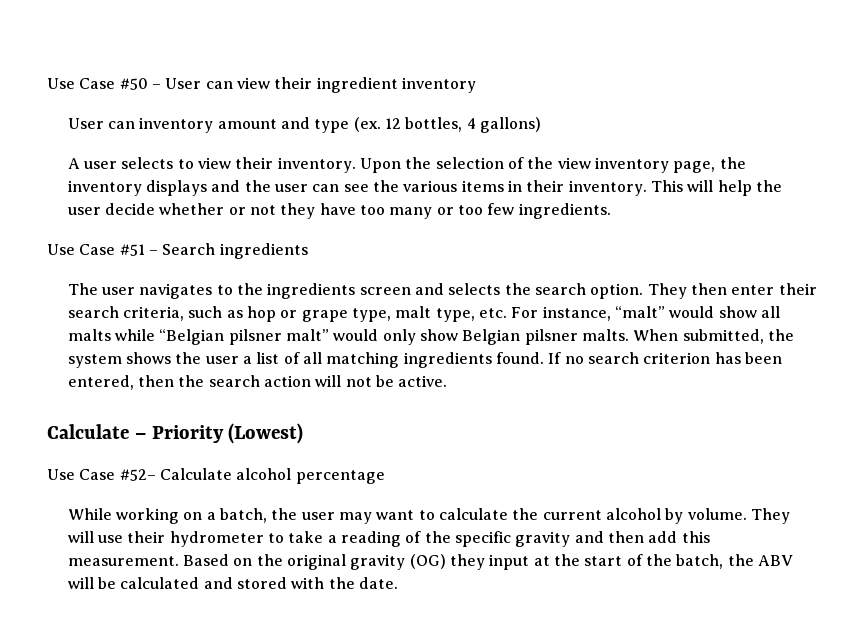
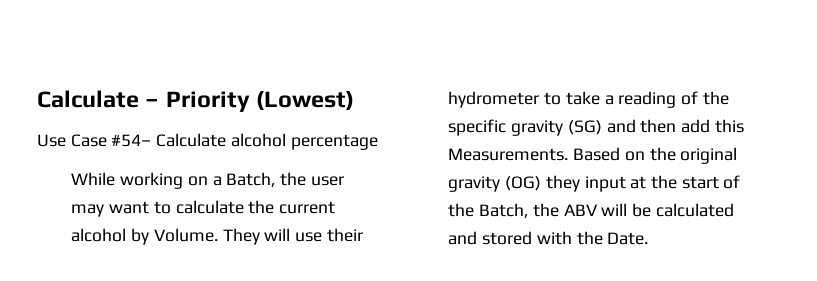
[47,77,476,93] [67,117,541,133] [67,157,746,173] [67,180,782,196] [67,203,611,219] [47,243,308,259] [67,283,817,299] [67,306,780,322] [67,329,794,345] [67,352,782,368] [67,375,448,390] Use Case #50 – User can view their ingredient inventory // User can inventory amount and type (ex. 12 bottles, 4 gallons) // A user selects to view their inventory. Upon the selection of the view inventory page, the inventory displays and the user can see the various items in their inventory. This will help the user decide whether or not they have too many or too few ingredients. // Use Case #51 – Search ingredients // The user navigates to the ingredients screen and selects the search option. They then enter their search criteria, such as hop or grape type, malt type, etc. For instance, “malt” would show all malts while “Belgian pilsner malt” would only show Belgian pilsner malts. When submitted, the system shows the user a list of all matching ingredients found. If no search criterion has been entered, then the search action will not be active. // -> (37, 99) none
[119,469,156,481] #52– -> [111,134,152,147] #54–
[220,508,268,523] batch, -> [226,172,276,187] Batch,
[687,508,747,520] volume. -> [153,228,218,242] Volume.
(571, 539) none -> [567,120,602,135] (SG)
[67,556,179,566] measurement. -> [448,148,569,161] Measurements.
[676,554,724,569] batch, -> [479,203,529,218] Batch,
[359,577,399,589] date. -> [607,232,649,245] Date.

